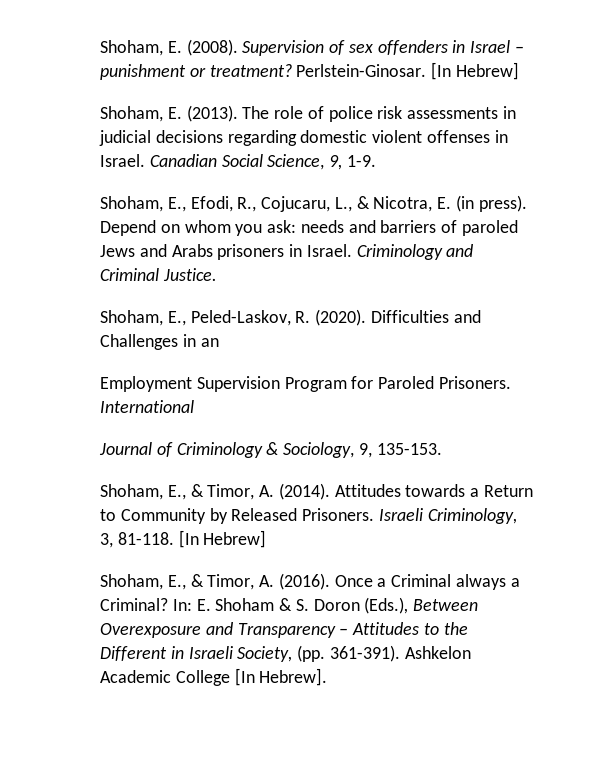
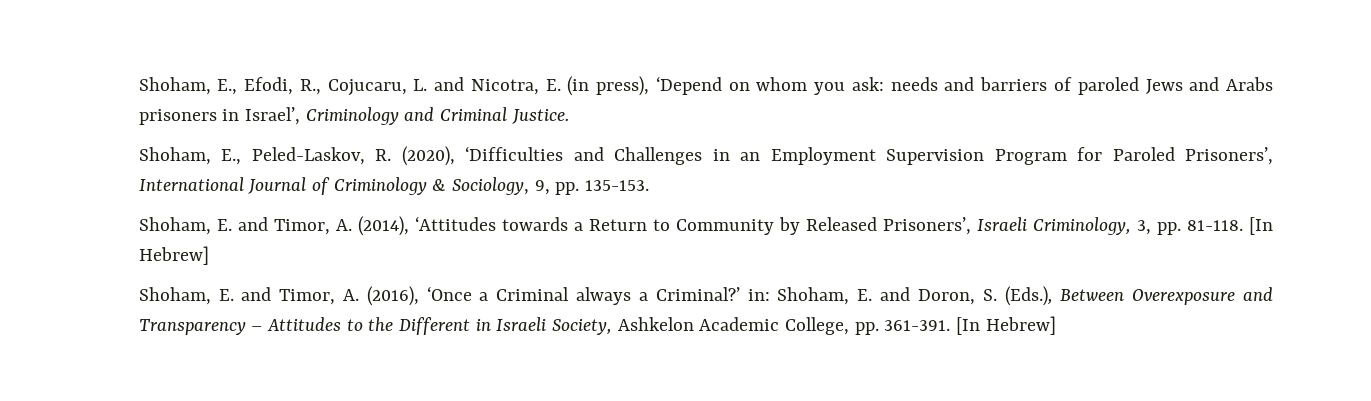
[100,39,524,56] [100,62,519,80] [100,105,516,122] [99,130,508,146] [100,154,376,170] [100,196,164,212] Shoham, E. (2008). Supervision of sex offenders in Israel – punishment or treatment? Perlstein-Ginosar. [In Hebrew] // Shoham, E. (2013). The role of police risk assessments in judicial decisions regarding domestic violent offenses in Israel. Canadian Social Science, 9, 1-9. // Shoham, -> [138,77,211,95] Shoham,
[334,196,370,212] L., & -> [413,77,465,91] L. and
[478,195,527,212] [100,220,157,236] press). Depend -> [596,76,722,96] press), ‘Depend
[306,244,352,257] Israel. -> [245,107,301,125] Israel’,
[315,309,449,326] (2020). Difficulties -> [401,146,564,166] (2020), ‘Difficulties
(219, 342) // -> (761, 156) none
[438,376,511,389] Prisoners. -> [1185,147,1274,165] Prisoners’,
(195, 406) // -> (244, 184) none
(372, 450) none -> [555,182,580,195] pp.
[168,483,401,500] E., & Timor, A. (2014). Attitudes -> [216,216,496,236] E. and Timor, A. (2014), ‘Attitudes
[302,508,375,521] Prisoners. -> [882,217,971,235] Prisoners’,
(114, 540) none -> [1156,222,1181,235] pp.
[168,573,520,590] [100,598,360,611] E., & Timor, A. (2016). Once a Criminal always a Criminal? In: E. Shoham & S. Doron -> [218,286,997,306] E. and Timor, A. (2016), ‘Once a Criminal always a Criminal?’ in: Shoham, E. and Doron, S.
[297,645,471,662] [100,668,328,686] (pp. 361-391). Ashkelon Academic College [In Hebrew]. -> [617,316,1056,335] Ashkelon Academic College, pp. 361-391. [In Hebrew]

